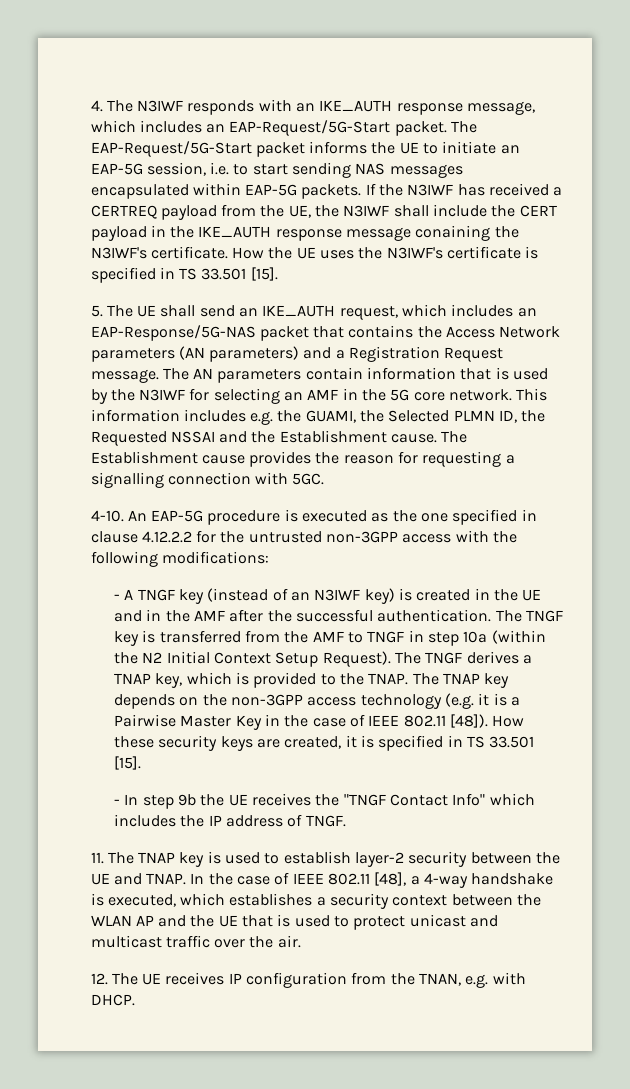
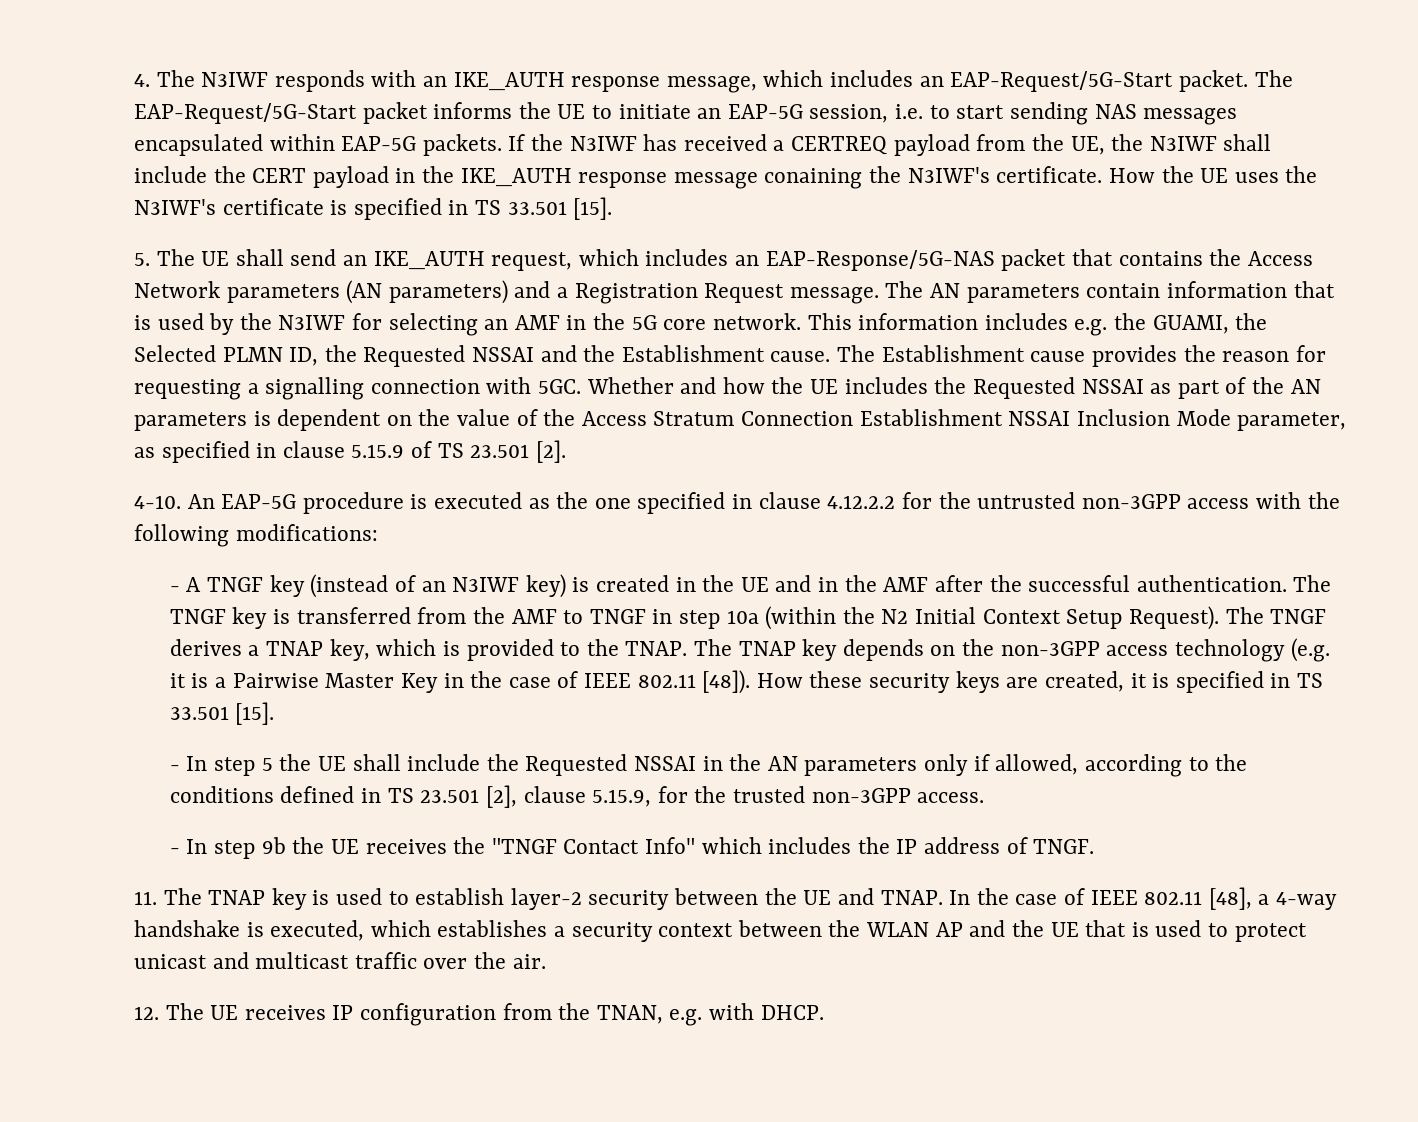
(325, 479) none -> [586,377,1321,399] [133,409,1347,431] [133,440,566,463] Whether and how the UE includes the Requested NSSAI as part of the AN parameters is dependent on the value of the Access Stratum Connection Establishment NSSAI Inclusion Mode parameter, as specified in clause 5.15.9 of TS 23.501 [2].
(141, 763) none -> [169,754,1248,777] [169,785,985,808] // - In step 5 the UE shall include the Requested NSSAI in the AN parameters only if allowed, according to the conditions defined in TS 23.501 [2], clause 5.15.9, for the trusted non-3GPP access.

